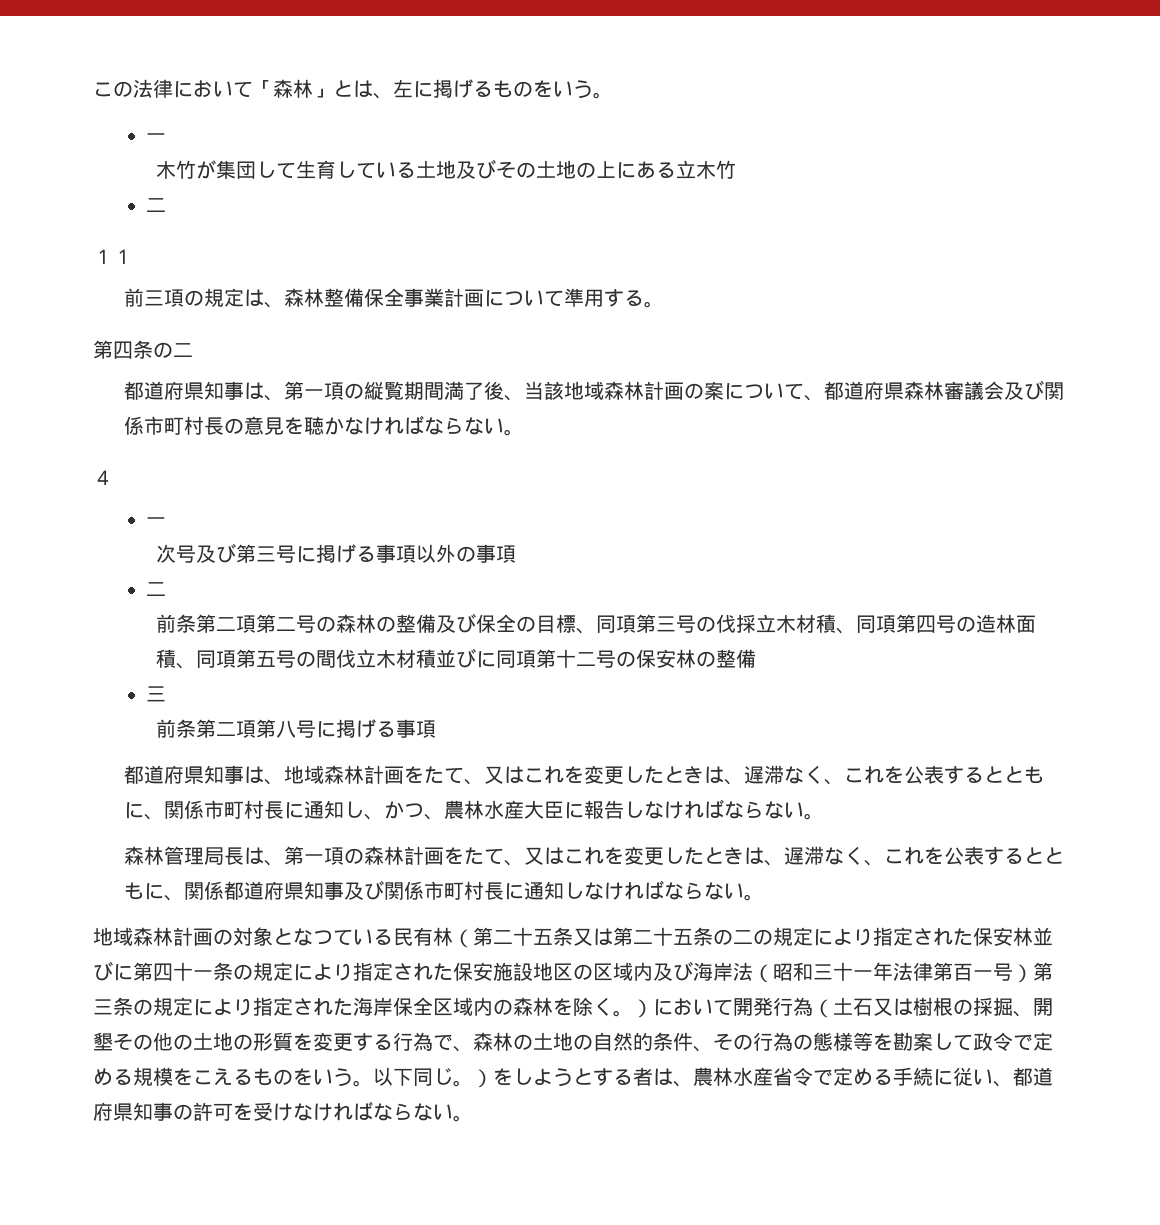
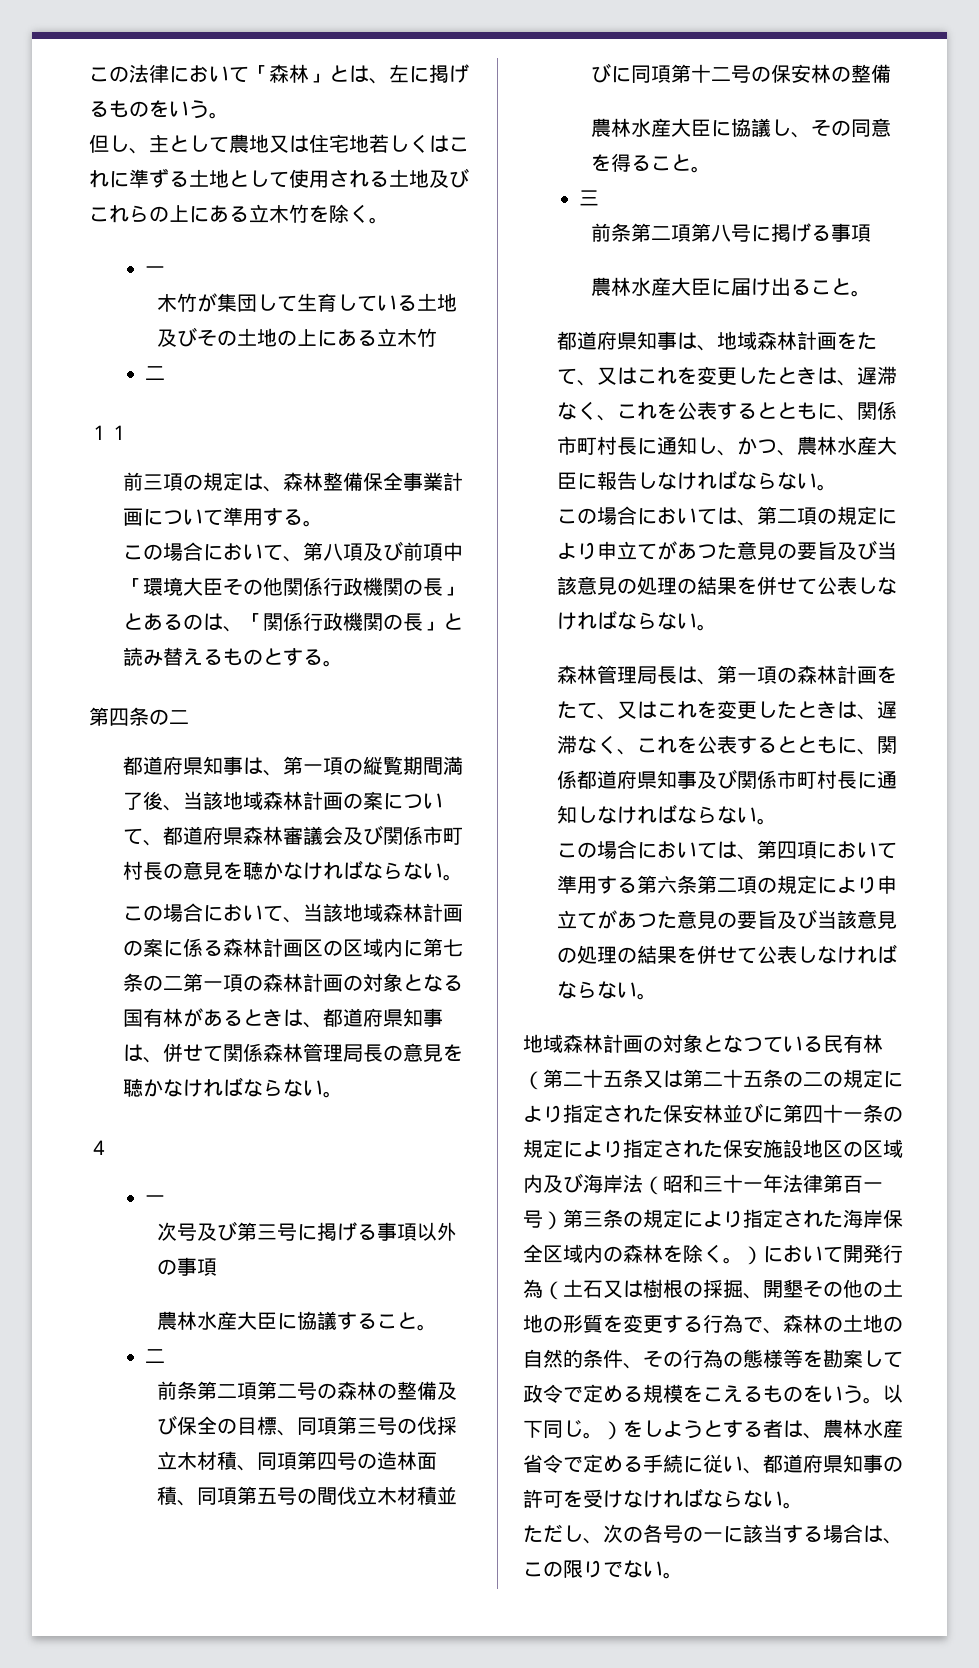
(613, 95) none -> [89,134,469,154] [89,168,469,188] [89,204,389,224] // 但し、主として農地又は住宅地若しくはこれに準ずる土地として使用される土地及びこれらの上にある立木竹を除く。
(665, 304) none -> [123,541,464,562] [123,577,464,596] [123,612,464,632] [123,647,344,667] // この場合において、第八項及び前項中「環境大臣その他関係行政機関の長」とあるのは、「関係行政機関の長」と読み替えるものとする。
(525, 432) none -> [123,903,464,923] [123,938,464,957] [123,973,464,992] [123,1008,444,1028] [123,1043,464,1063] [123,1077,344,1098] // この場合において、当該地域森林計画の案に係る森林計画区の区域内に第七条の二第一項の森林計画の対象となる国有林があるときは、都道府県知事は、併せて関係森林管理局長の意見を聴かなければならない。
(516, 554) none -> [157,1311,438,1331] // 農林水産大臣に協議すること。
(756, 658) none -> [591,118,892,138] [591,153,712,173] // 農林水産大臣に協議し、その同意を得ること。
(436, 729) none -> [591,277,872,297] // 農林水産大臣に届け出ること。
(825, 816) none -> [557,506,898,526] [557,540,898,560] [557,576,898,595] [557,610,718,631] // この場合においては、第二項の規定により申立てがあつた意見の要旨及び当該意見の処理の結果を併せて公表しなければならない。
(765, 897) none -> [557,840,898,860] [557,875,898,894] [557,909,898,929] [557,944,898,964] [557,981,658,1000] // この場合においては、第四項において準用する第六条第二項の規定により申立てがあつた意見の要旨及び当該意見の処理の結果を併せて公表しなければならない。
(473, 1118) none -> [523,1524,903,1544] [523,1560,683,1579] // ただし、次の各号の一に該当する場合は、この限りでない。

